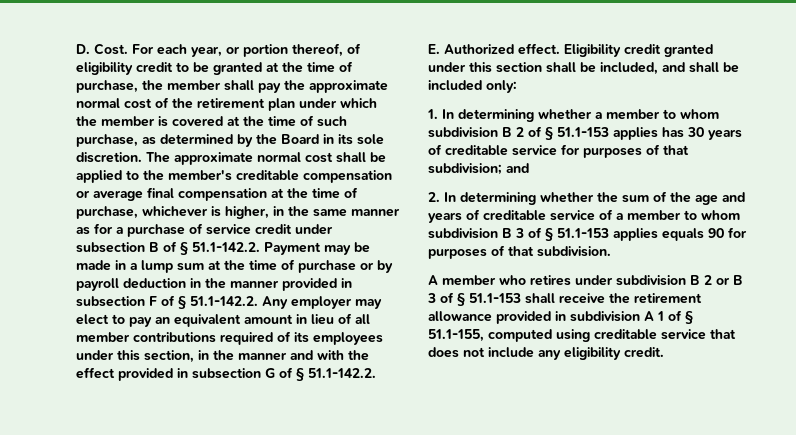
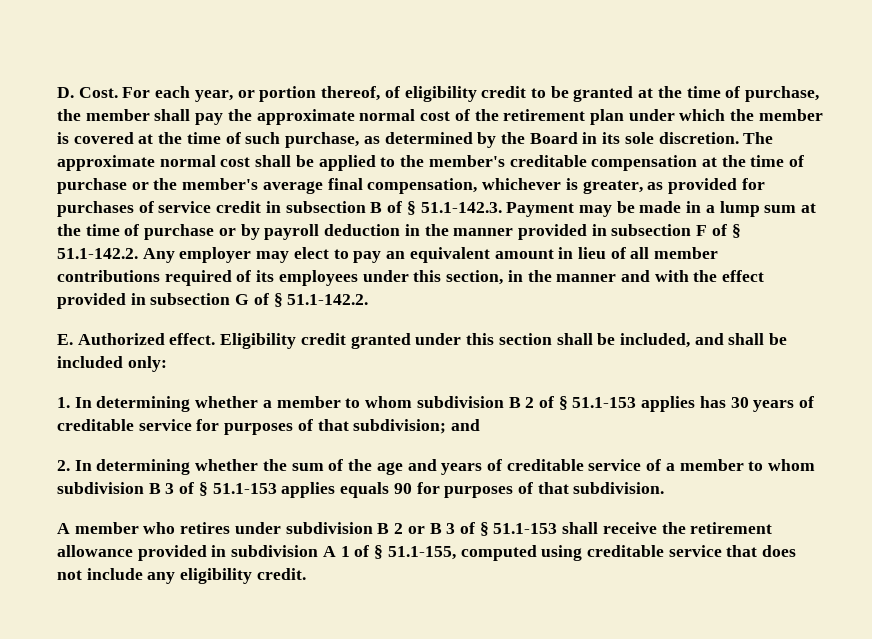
[76,187,358,201] [76,206,400,219] [76,223,185,237] or average final compensation at the time of purchase, whichever is higher, in the same manner as for a purchase -> [701,155,805,167] [57,178,765,194] [57,201,134,217] at the time of purchase or the member's average final compensation, whichever is greater, as provided for purchases
[295,224,333,235] under -> [265,201,281,213] in
[192,242,260,252] 51.1-142.2. -> [420,202,502,213] 51.1-142.3.

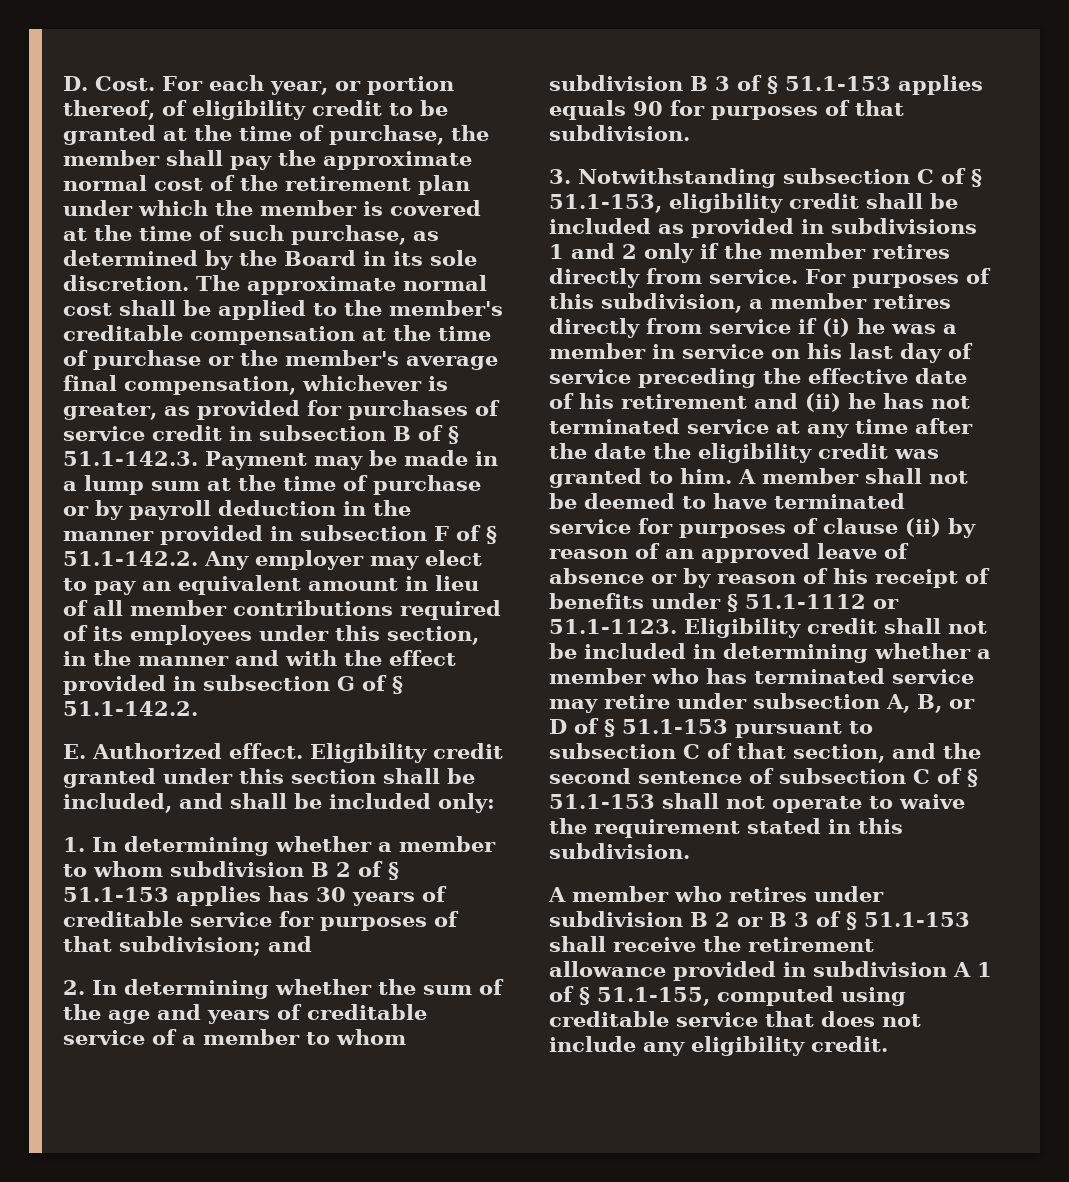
(665, 488) none -> [549,168,982,188] [549,193,958,213] [549,218,977,238] [549,243,950,263] [549,268,991,288] [549,293,951,313] [549,318,957,338] [549,343,973,363] [549,368,967,388] [549,393,970,412] [549,418,973,438] [549,443,939,463] [549,468,968,488] [549,493,905,509] [549,518,976,538] [549,543,909,563] [549,568,990,588] [549,593,899,612] [549,618,987,638] [549,643,991,663] [549,668,974,684] [549,693,975,713] [549,718,873,738] [549,743,981,763] [549,768,978,787] [549,793,965,813] [549,818,903,838] [549,843,690,859] // 3. Notwithstanding subsection C of § 51.1-153, eligibility credit shall be included as provided in subdivisions 1 and 2 only if the member retires directly from service. For purposes of this subdivision, a member retires directly from service if (i) he was a member in service on his last day of service preceding the effective date of his retirement and (ii) he has not terminated service at any time after the date the eligibility credit was granted to him. A member shall not be deemed to have terminated service for purposes of clause (ii) by reason of an approved leave of absence or by reason of his receipt of benefits under § 51.1-1112 or 51.1-1123. Eligibility credit shall not be included in determining whether a member who has terminated service may retire under subsection A, B, or D of § 51.1-153 pursuant to subsection C of that section, and the second sentence of subsection C of § 51.1-153 shall not operate to waive the requirement stated in this subdivision.

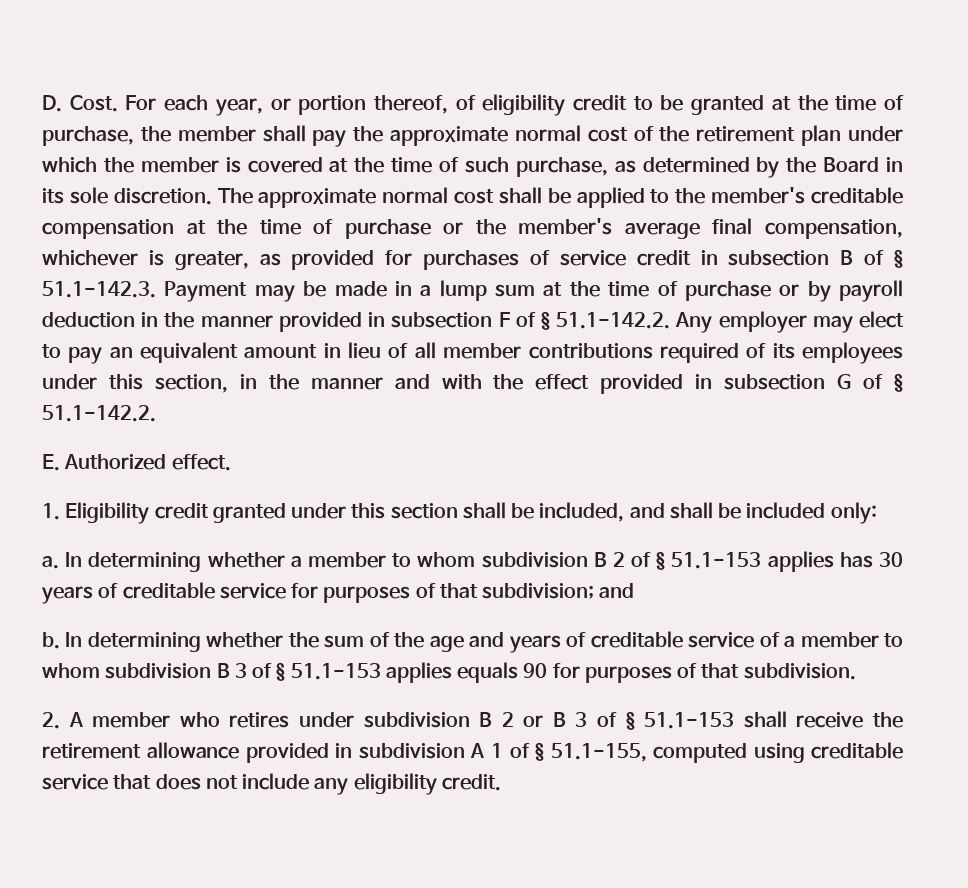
(303, 751) none -> [42,503,60,520] // 1.
[63,837,85,852] 1. -> [42,556,59,569] a.
[63,980,85,995] 2. -> [42,632,60,649] b.
[549,168,982,188] [549,193,958,213] [549,218,977,238] [549,243,950,263] [549,268,991,288] [549,293,951,313] [549,318,957,338] [549,343,973,363] [549,368,967,388] [549,393,970,412] [549,418,973,438] [549,443,939,463] [549,468,968,488] [549,493,905,509] [549,518,976,538] [549,543,909,563] [549,568,990,588] [549,593,899,612] [549,618,987,638] [549,643,991,663] [549,668,974,684] [549,693,975,713] [549,718,873,738] [549,743,981,763] [549,768,978,787] [549,793,965,813] [549,818,903,838] [549,843,690,859] 3. Notwithstanding subsection C of § 51.1-153, eligibility credit shall be included as provided in subdivisions 1 and 2 only if the member retires directly from service. For purposes of this subdivision, a member retires directly from service if (i) he was a member in service on his last day of service preceding the effective date of his retirement and (ii) he has not terminated service at any time after the date the eligibility credit was granted to him. A member shall not be deemed to have terminated service for purposes of clause (ii) by reason of an approved leave of absence or by reason of his receipt of benefits under § 51.1-1112 or 51.1-1123. Eligibility credit shall not be included in determining whether a member who has terminated service may retire under subsection A, B, or D of § 51.1-153 pursuant to subsection C of that section, and the second sentence of subsection C of § 51.1-153 shall not operate to waive the requirement stated in this subdivision. // -> [42,712,60,729] 2.

